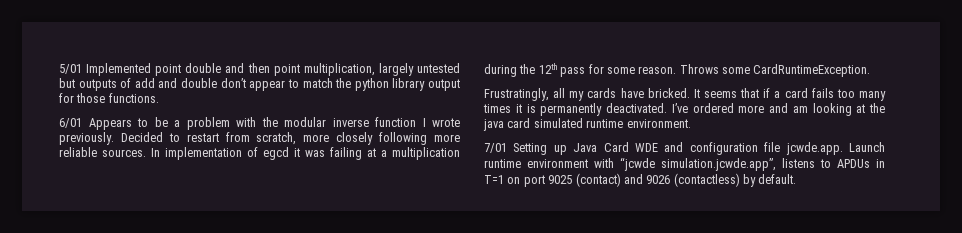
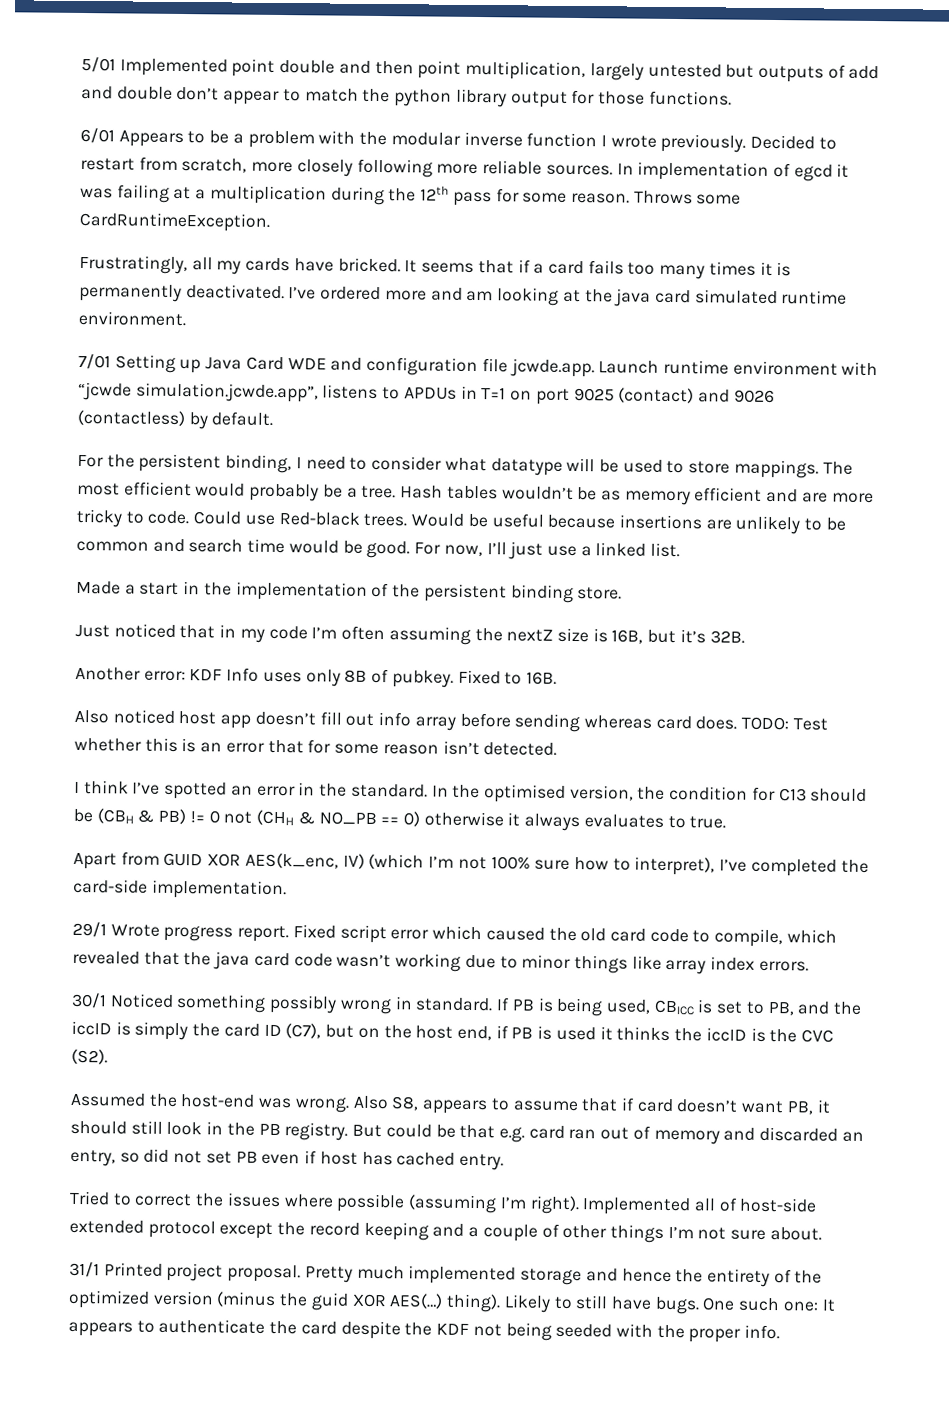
(797, 179) none -> [77,453,853,479] [77,481,874,506] [76,508,846,535] [76,538,681,560] [76,580,623,603] [75,623,745,645] [75,666,557,688] [74,709,828,733] [74,737,558,756] [74,780,868,803] [73,808,727,832] [73,851,869,877] [73,878,287,900] [72,921,837,948] [72,950,809,975] [71,992,863,1017] [71,1020,834,1043] [71,1048,108,1065] [70,1092,831,1115] [70,1120,864,1145] [70,1148,504,1171] [69,1190,818,1216] [69,1219,822,1243] [69,1261,823,1288] [68,1289,836,1315] [68,1318,781,1343] // For the persistent binding, I need to consider what datatype will be used to store mappings. The most efficient would probably be a tree. Hash tables wouldn’t be as memory efficient and are more tricky to code. Could use Red-black trees. Would be useful because insertions are unlikely to be common and search time would be good. For now, I’ll just use a linked list. // Made a start in the implementation of the persistent binding store. // Just noticed that in my code I’m often assuming the nextZ size is 16B, but it’s 32B. // Another error: KDF Info uses only 8B of pubkey. Fixed to 16B. // Also noticed host app doesn’t fill out info array before sending whereas card does. TODO: Test whether this is an error that for some reason isn’t detected. // I think I’ve spotted an error in the standard. In the optimised version, the condition for C13 should be (CBH & PB) != 0 not (CHH & NO_PB == 0) otherwise it always evaluates to true. // Apart from GUID XOR AES(k_enc, IV) (which I’m not 100% sure how to interpret), I’ve completed the card-side implementation. // 29/1 Wrote progress report. Fixed script error which caused the old card code to compile, which revealed that the java card code wasn’t working due to minor things like array index errors. // 30/1 Noticed something possibly wrong in standard. If PB is being used, CBICC is set to PB, and the iccID is simply the card ID (C7), but on the host end, if PB is used it thinks the iccID is the CVC (S2). // Assumed the host-end was wrong. Also S8, appears to assume that if card doesn’t want PB, it should still look in the PB registry. But could be that e.g. card ran out of memory and discarded an entry, so did not set PB even if host has cached entry. // Tried to correct the issues where possible (assuming I’m right). Implemented all of host-side extended protocol except the record keeping and a couple of other things I’m not sure about. // 31/1 Printed project proposal. Pretty much implemented storage and hence the entirety of the optimized version (minus the guid XOR AES(…) thing). Likely to still have bugs. One such one: It appears to authenticate the card despite the KDF not being seeded with the proper info.

